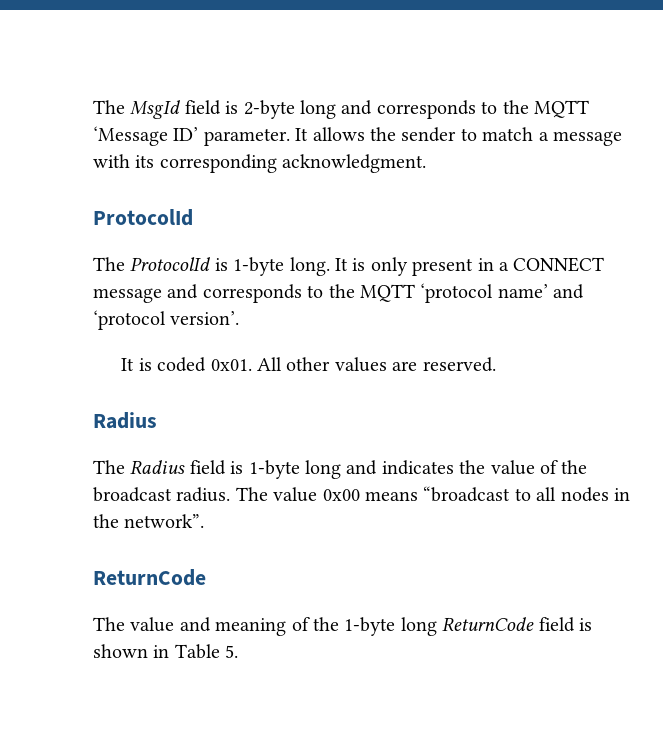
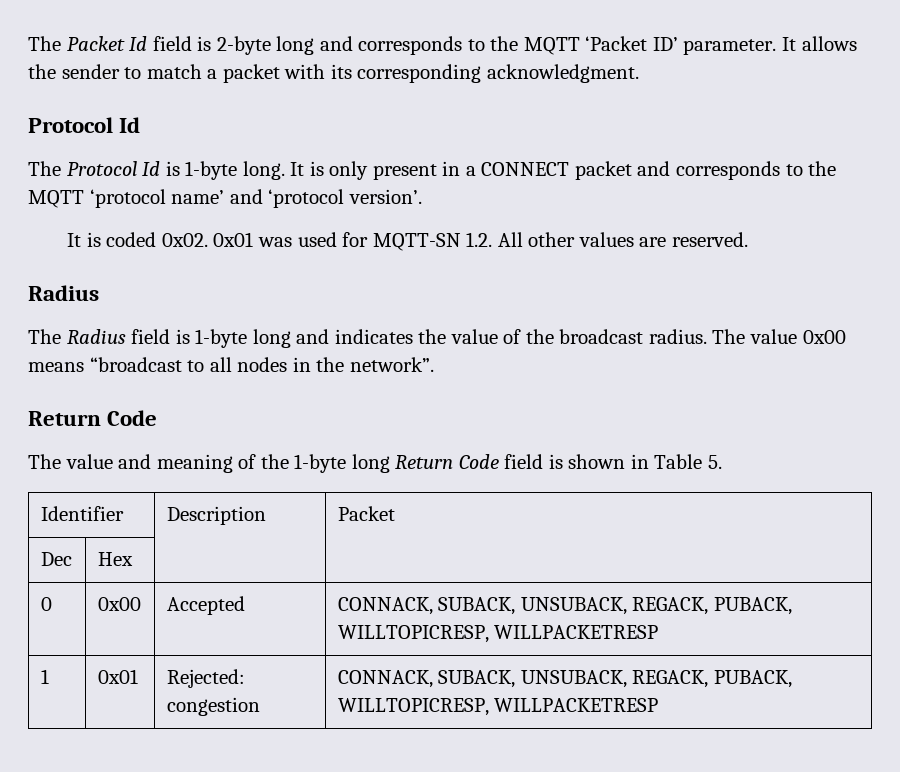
[93,100,181,119] The MsgId -> [28,36,148,51] The Packet Id
[93,126,168,146] ‘Message -> [585,36,648,51] ‘Packet
[552,131,622,146] message -> [222,64,280,83] packet
[93,209,193,226] [93,257,211,271] ProtocolId // The ProtocolId -> [28,117,141,133] [28,161,161,176] Protocol Id // The Protocol Id
[93,288,162,303] message -> [574,161,632,180] packet
[210,359,252,371] 0x01. -> [161,232,493,251] 0x02. 0x01 was used for MQTT-SN 1.2.
[93,569,206,586] ReturnCode -> [28,410,158,426] Return Code
[442,617,535,631] ReturnCode -> [395,454,499,469] Return Code
(239, 651) none -> [40,506,124,521] [166,506,266,525] [337,506,395,521] [40,552,72,566] [97,552,133,566] [40,597,52,611] [97,597,141,611] [166,596,245,615] [337,597,792,615] [337,625,659,643] [40,669,49,684] [97,669,138,684] [166,669,245,688] [166,697,260,716] [337,670,792,688] [337,698,659,716] // Identifier | Description | Packet // Dec | Hex | | // 0 | 0x00 | Accepted | CONNACK, SUBACK, UNSUBACK, REGACK, PUBACK, WILLTOPICRESP, WILLPACKETRESP // 1 | 0x01 | Rejected: congestion | CONNACK, SUBACK, UNSUBACK, REGACK, PUBACK, WILLTOPICRESP, WILLPACKETRESP

